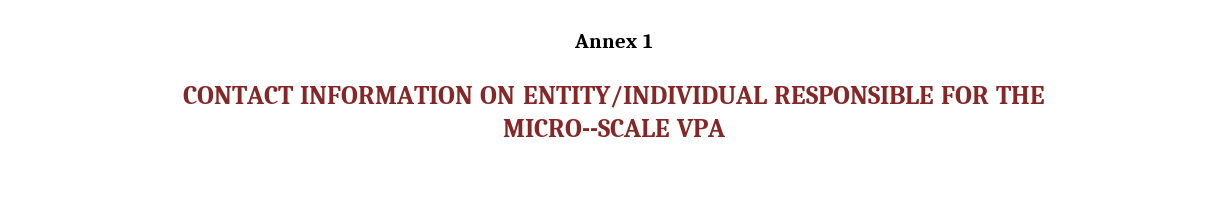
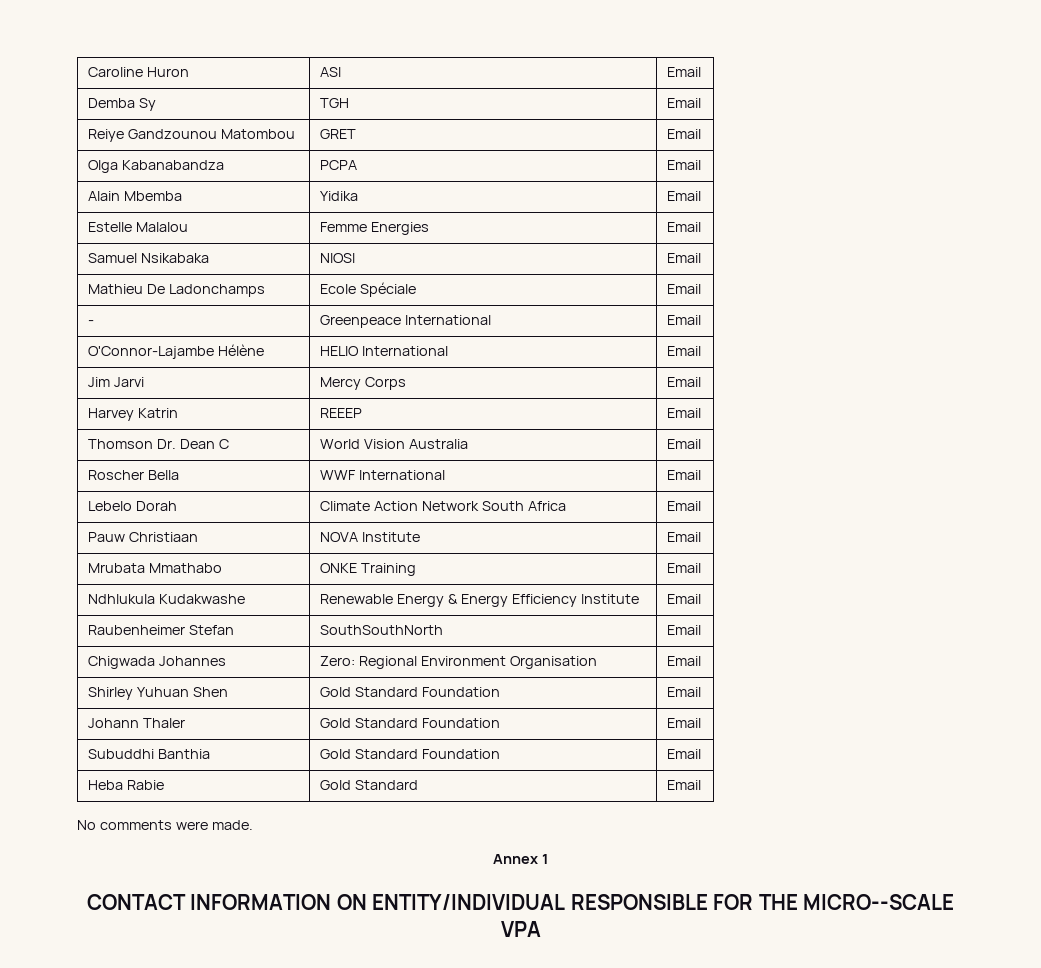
(574, 41) none -> [88,67,189,77] [320,67,342,77] [667,67,702,77] [88,98,156,111] [320,98,350,108] [667,98,702,108] [88,129,295,142] [320,129,357,139] [667,129,702,139] [88,160,224,173] [320,160,358,170] [667,160,702,170] [88,191,182,201] [320,191,359,201] [667,191,702,201] [88,222,188,232] [320,222,429,235] [667,222,702,232] [88,253,209,263] [320,253,356,263] [667,253,702,263] [88,284,265,297] [320,282,416,297] [667,284,702,294] [88,320,95,325] [320,315,491,328] [667,315,702,325] [88,344,264,359] [320,346,448,356] [667,346,702,356] [88,377,144,387] [320,377,406,390] [667,377,702,387] [88,408,178,421] [320,408,363,418] [667,408,702,418] [88,439,229,449] [320,439,468,449] [667,439,702,449] [88,470,179,480] [320,470,445,480] [667,470,702,480] [88,501,177,511] [320,501,566,511] [667,501,702,511] [88,532,198,542] [320,532,420,542] [667,532,702,542] [88,563,222,573] [320,563,416,576] [667,563,702,573] [88,594,245,604] [320,594,639,607] [667,594,702,604] [88,625,234,635] [320,625,444,635] [667,625,702,635] [88,656,226,669] [320,656,597,669] [667,656,702,666] [88,687,228,700] [320,687,500,697] [667,687,702,697] [88,718,185,728] [320,718,500,728] [667,718,702,728] [88,749,210,759] [320,749,500,759] [667,749,702,759] [88,780,164,790] [320,780,418,790] [667,780,702,790] [77,820,253,830] Caroline Huron | ASI | Email // Demba Sy | TGH | Email // Reiye Gandzounou Matombou | GRET | Email // Olga Kabanabandza | PCPA | Email // Alain Mbemba | Yidika | Email // Estelle Malalou | Femme Energies | Email // Samuel Nsikabaka | NIOSI | Email // Mathieu De Ladonchamps | Ecole Spéciale | Email // - | Greenpeace International | Email // O'Connor-Lajambe Hélène | HELIO International | Email // Jim Jarvi | Mercy Corps | Email // Harvey Katrin | REEEP | Email // Thomson Dr. Dean C | World Vision Australia | Email // Roscher Bella | WWF International | Email // Lebelo Dorah | Climate Action Network South Africa | Email // Pauw Christiaan | NOVA Institute | Email // Mrubata Mmathabo | ONKE Training | Email // Ndhlukula Kudakwashe | Renewable Energy & Energy Efficiency Institute | Email // Raubenheimer Stefan | SouthSouthNorth | Email // Chigwada Johannes | Zero: Regional Environment Organisation | Email // Shirley Yuhuan Shen | Gold Standard Foundation | Email // Johann Thaler | Gold Standard Foundation | Email // Subuddhi Banthia | Gold Standard Foundation | Email // Heba Rabie | Gold Standard | Email // No comments were made. //

